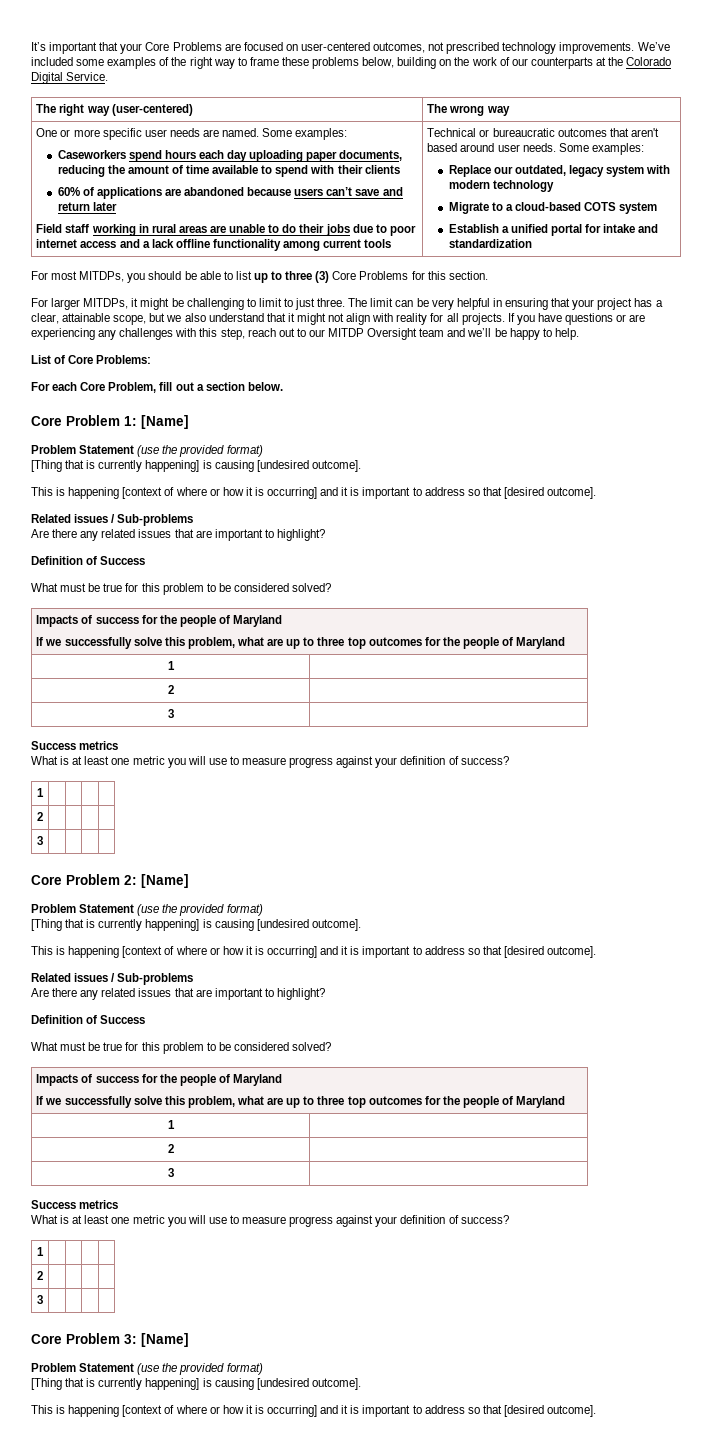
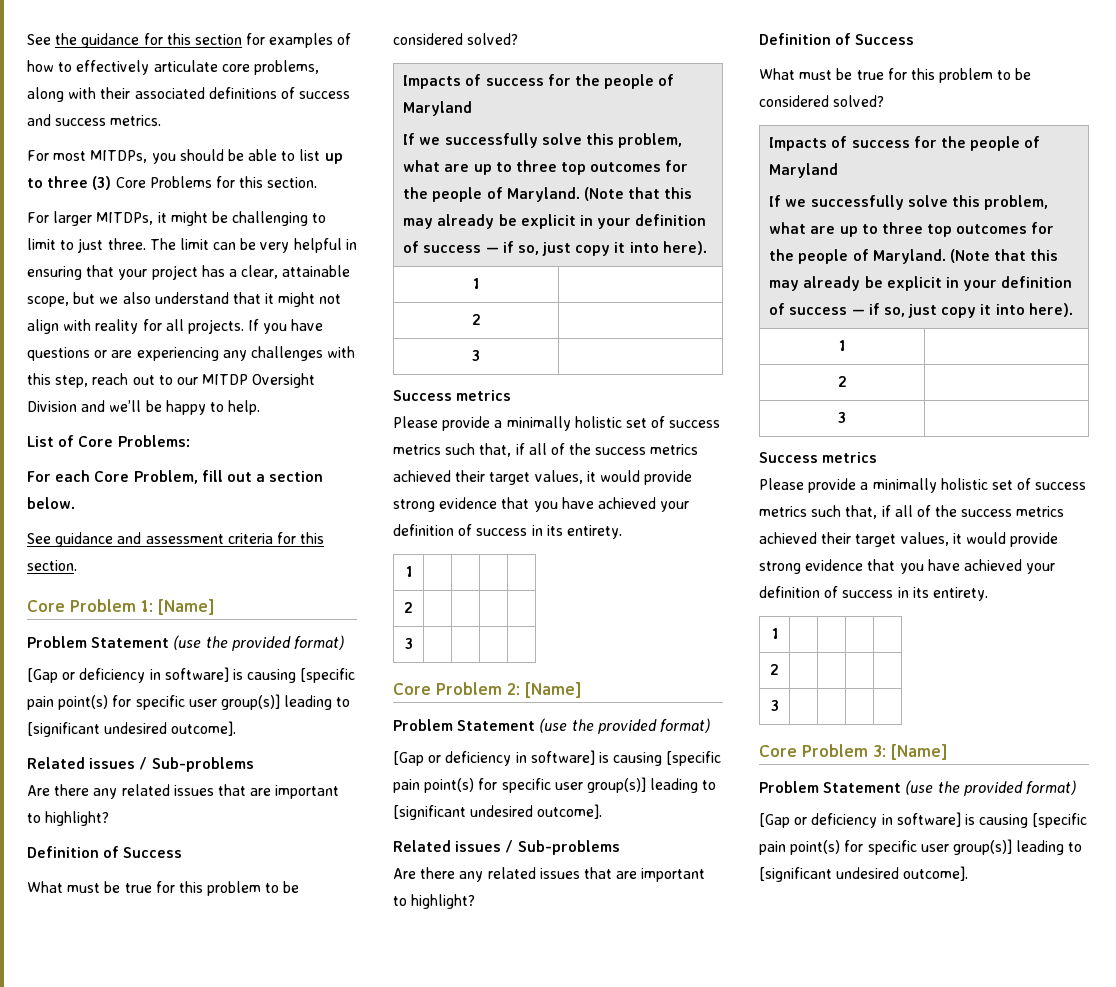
[31,42,670,54] [31,57,672,69] [31,72,109,84] [36,104,193,116] [427,104,510,116] [36,128,348,140] [57,150,403,162] [57,165,400,177] [57,187,403,199] [57,202,117,211] [36,224,416,236] [36,239,392,251] [427,128,659,137] [427,143,644,155] [448,165,671,177] [448,180,554,192] [448,202,658,214] [448,224,659,236] [448,239,532,248] It’s important that your Core Problems are focused on user-centered outcomes, not prescribed technology improvements. We’ve included some examples of the right way to frame these problems below, building on the work of our counterparts at the Colorado Digital Service. // The right way (user-centered) | The wrong way // One or more specific user needs are named. Some examples: // Caseworkers spend hours each day uploading paper documents, reducing the amount of time available to spend with their clients // 60% of applications are abandoned because users can’t save and return later // Field staff working in rural areas are unable to do their jobs due to poor internet access and a lack offline functionality among current tools | Technical or bureaucratic outcomes that aren't based around user needs. Some examples: // Replace our outdated, legacy system with modern technology // Migrate to a cloud-based COTS system // Establish a unified portal for intake and standardization -> [27,33,352,48] [27,60,319,75] [27,87,351,102] [27,114,162,126] See the guidance for this section for examples of how to effectively articulate core problems, along with their associated definitions of success and success metrics.
[419,328,445,337] team -> [27,401,77,412] Division
(283, 386) none -> [27,532,325,547] [27,560,77,571] // See guidance and assessment criteria for this section.
[31,460,361,472] [31,487,544,499] [Thing that is currently happening] is causing [undesired outcome]. // This is happening [context of where or how it is occurring] and it is important to address so that [desired -> [27,667,356,683] [27,694,351,710] [27,722,168,737] [Gap or deficiency in software] is causing [specific pain point(s) for specific user group(s)] leading to [significant undesired
[516,637,566,649] [167,661,175,670] [167,685,174,694] [167,709,174,718] [31,741,119,750] [31,756,509,768] Maryland // 1 | // 2 | // 3 | // Success metrics // What is at least one metric you will use to measure progress against your definition of success? -> [506,187,693,202] [403,214,707,229] [403,241,707,256] [473,278,479,289] [471,314,481,325] [472,350,480,361] [393,390,512,401] [393,416,721,431] [393,443,699,457] [393,470,693,485] [393,497,690,512] [393,524,622,539] Maryland. (Note that this may already be explicit in your definition of success — if so, just copy it into here). // 1 | // 2 | // 3 | // Success metrics // Please provide a minimally holistic set of success metrics such that, if all of the success metrics achieved their target values, it would provide strong evidence that you have achieved your definition of success in its entirety.
[31,919,361,931] [31,946,544,958] [Thing that is currently happening] is causing [undesired outcome]. // This is happening [context of where or how it is occurring] and it is important to address so that [desired -> [393,750,722,766] [393,777,717,793] [393,805,534,820] [Gap or deficiency in software] is causing [specific pain point(s) for specific user group(s)] leading to [significant undesired
[516,1096,566,1108] [167,1120,175,1129] [167,1144,174,1153] [167,1168,174,1177] [31,1200,119,1209] [31,1215,509,1227] Maryland // 1 | // 2 | // 3 | // Success metrics // What is at least one metric you will use to measure progress against your definition of success? -> [872,249,1059,264] [769,276,1073,291] [769,303,1073,318] [839,340,845,351] [837,376,847,387] [838,412,846,423] [759,452,878,463] [759,478,1087,493] [759,505,1065,519] [759,532,1059,547] [759,559,1056,574] [759,586,988,601] Maryland. (Note that this may already be explicit in your definition of success — if so, just copy it into here). // 1 | // 2 | // 3 | // Success metrics // Please provide a minimally holistic set of success metrics such that, if all of the success metrics achieved their target values, it would provide strong evidence that you have achieved your definition of success in its entirety.
[31,1378,361,1390] [31,1405,544,1417] [Thing that is currently happening] is causing [undesired outcome]. // This is happening [context of where or how it is occurring] and it is important to address so that [desired -> [759,812,1088,828] [759,839,1083,855] [759,867,900,882] [Gap or deficiency in software] is causing [specific pain point(s) for specific user group(s)] leading to [significant undesired

